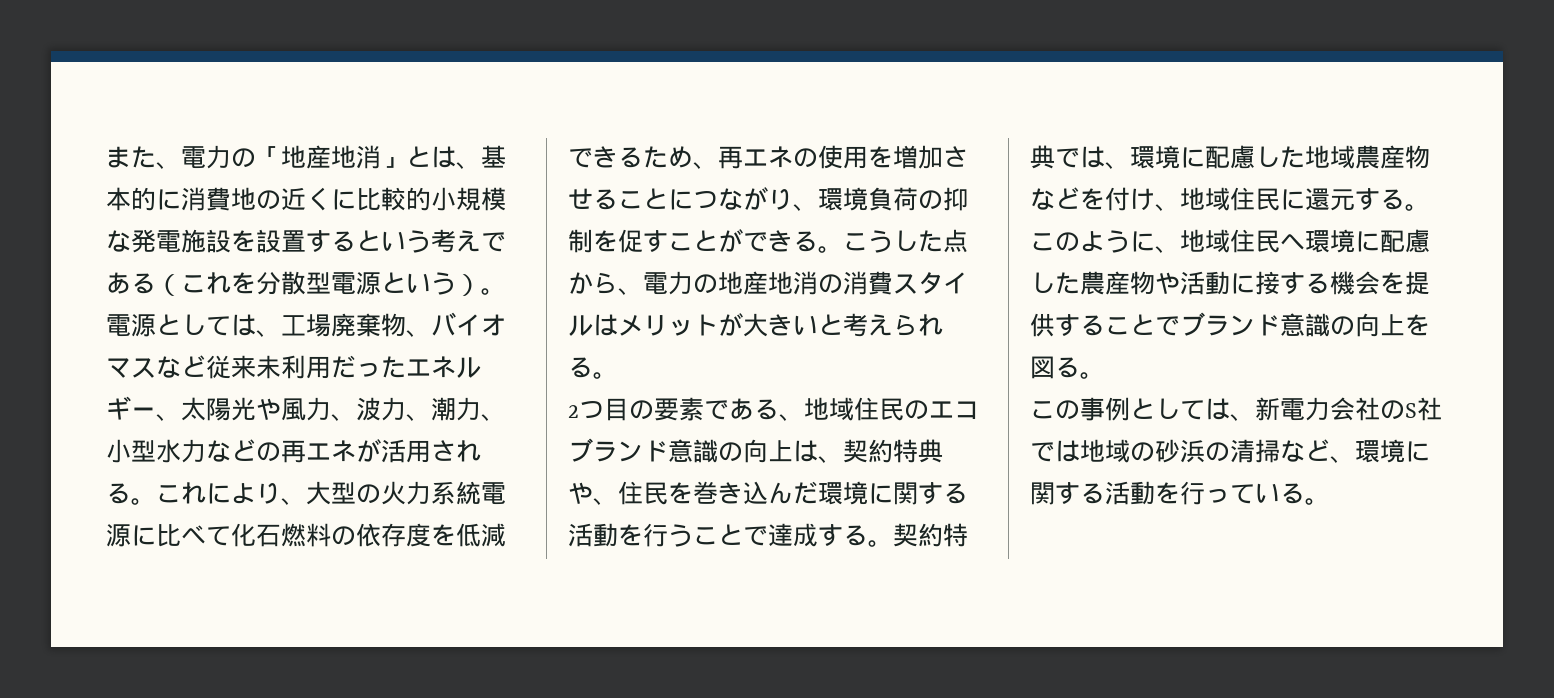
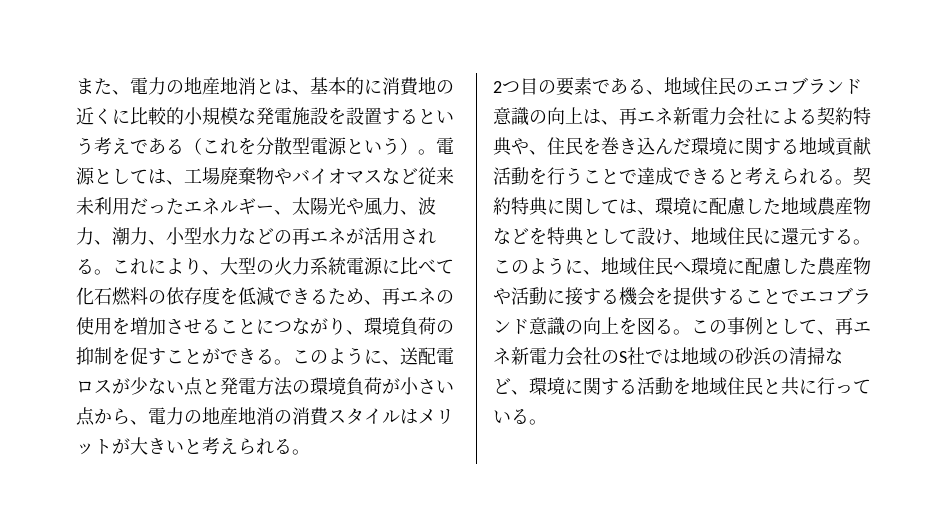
[256,145,406,169] 「地産地消」 -> [184,77,256,95] 地産地消
[406,330,431,337] 、 -> [274,168,292,185] や
[868,230,943,253] うした -> [310,347,454,365] [76,377,454,396] のように、送配電ロスが少ない点と発電方法の環境負荷が小さい
(843, 459) none -> [619,107,817,126] 再エネ新電力会社による
(968, 493) none -> [799,137,871,156] 地域貢献
[818,524,843,547] す -> [673,167,817,185] できると考えられ
[1055,148,1080,168] で -> [547,197,619,215] に関して
[1105,187,1130,211] 付 -> [547,227,655,246] 特典として設
(1180, 326) none -> [799,291,835,303] エコ
(1105, 375) // -> (691, 332) none
[1205,398,1255,421] は、 -> [817,317,871,335] [493,347,511,365] 、再エネ
(1180, 493) none -> [691,377,817,396] 地域住民と共に

